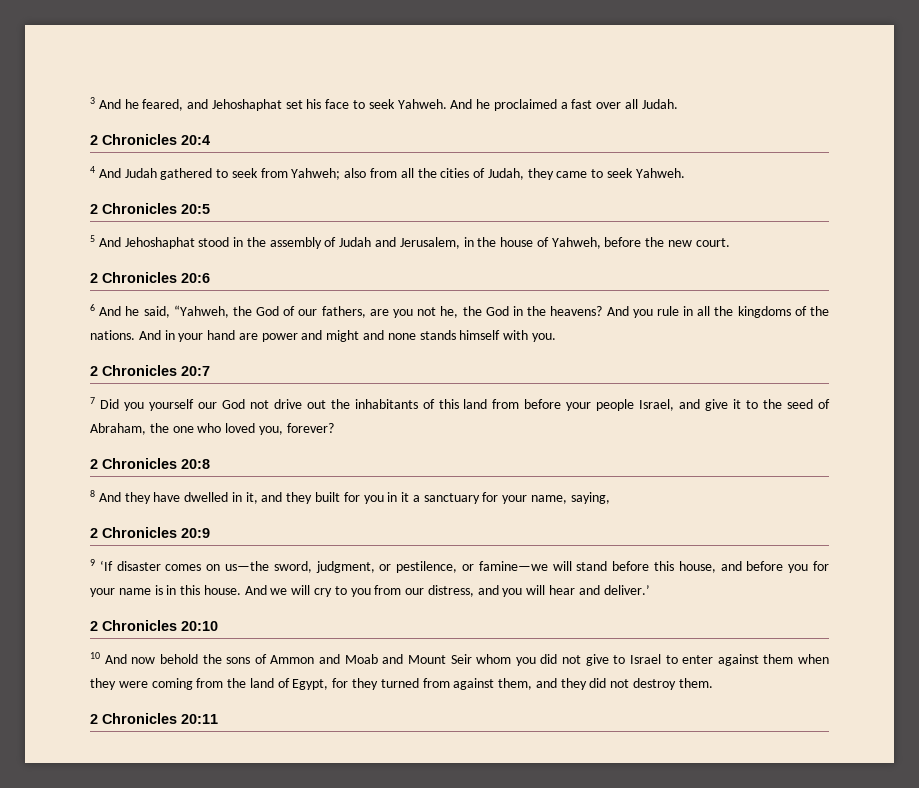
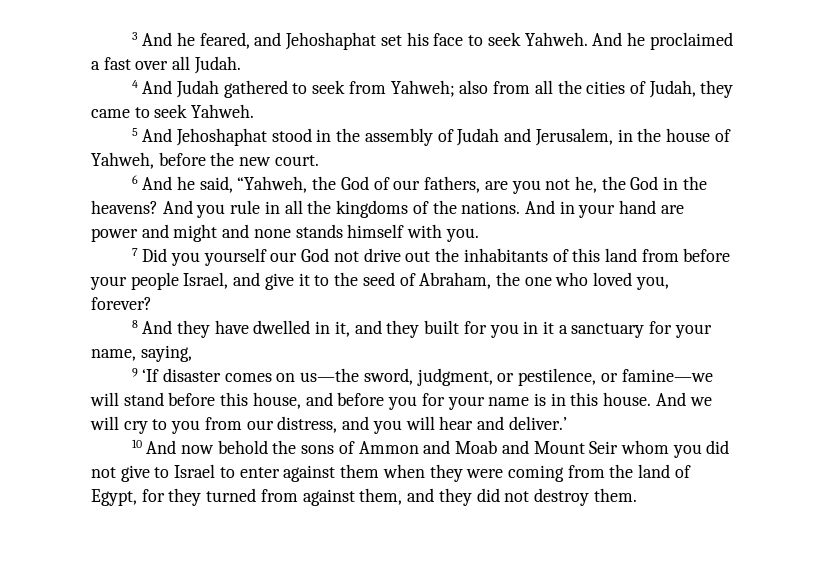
[90,134,210,145] // 2 Chronicles 20:4 -> (241, 65) none
[90,203,210,214] // 2 Chronicles 20:5 -> (255, 111) none
[90,272,210,283] // 2 Chronicles 20:6 -> (319, 160) none
[90,365,210,376] // 2 Chronicles 20:7 -> (479, 235) none
[90,458,210,469] // 2 Chronicles 20:8 -> (152, 303) none
[90,527,210,538] // 2 Chronicles 20:9 -> (192, 353) none
[90,620,218,631] // 2 Chronicles 20:10 -> (567, 423) none
[90,713,218,724] // 2 Chronicles 20:11 -> (637, 495) none

